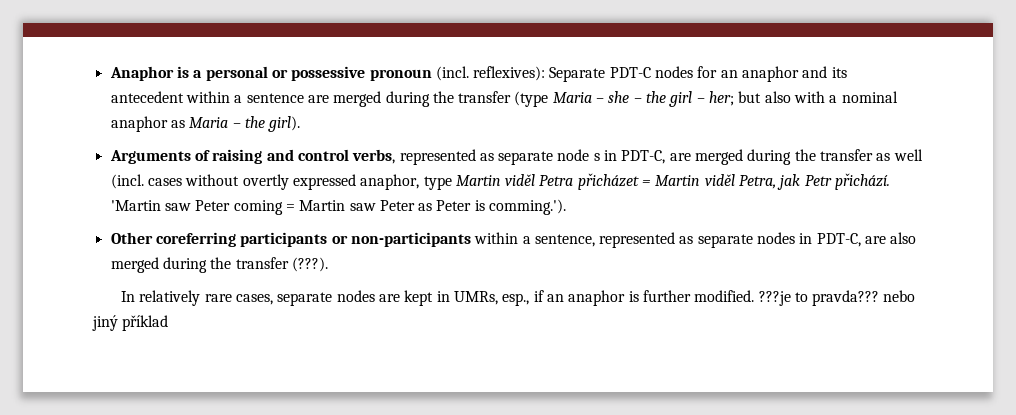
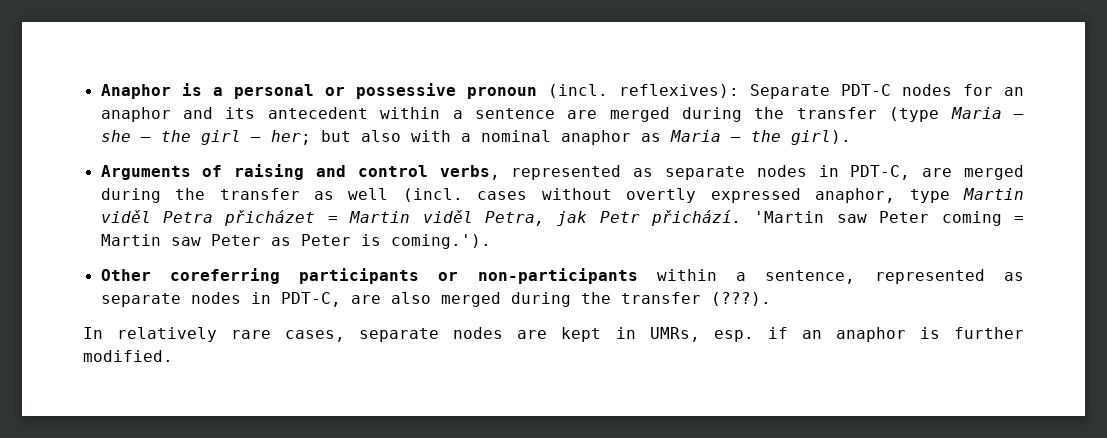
[557,149,600,161] node s -> [756,165,807,177] nodes
[489,199,567,215] comming.'). -> [390,234,491,249] coming.').
[502,293,530,306] esp., -> [713,330,754,342] esp.
[758,290,916,306] [92,315,169,331] ???je to pravda??? nebo jiný příklad -> (173, 356) none

